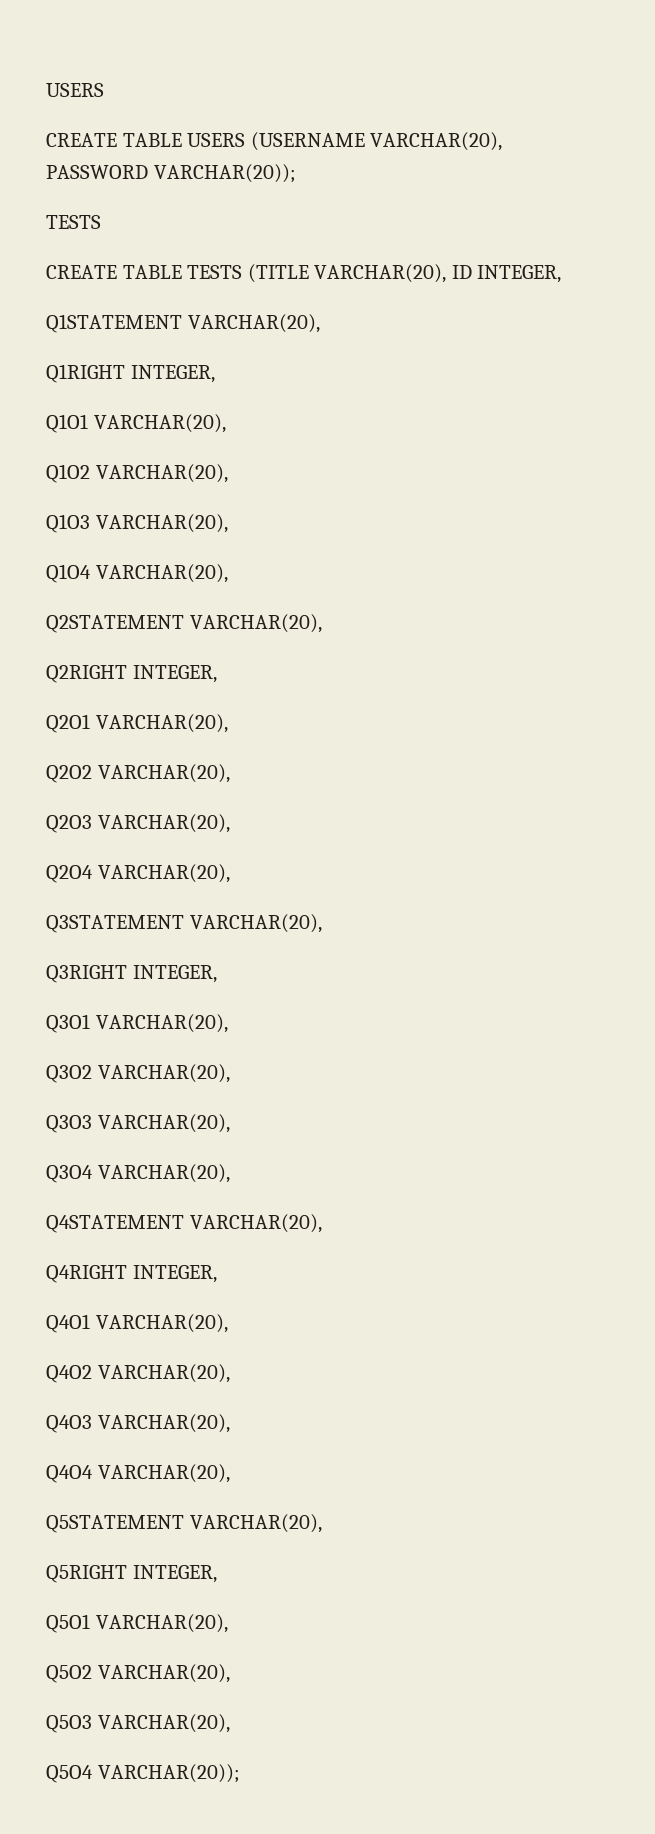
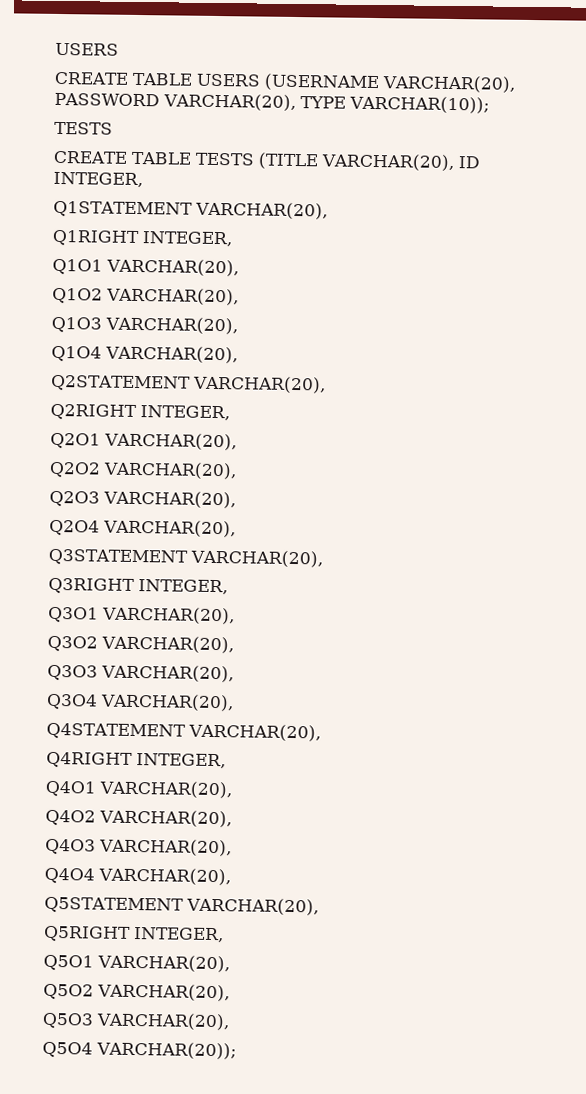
[153,164,296,183] VARCHAR(20)); -> [162,93,490,114] VARCHAR(20), TYPE VARCHAR(10));

